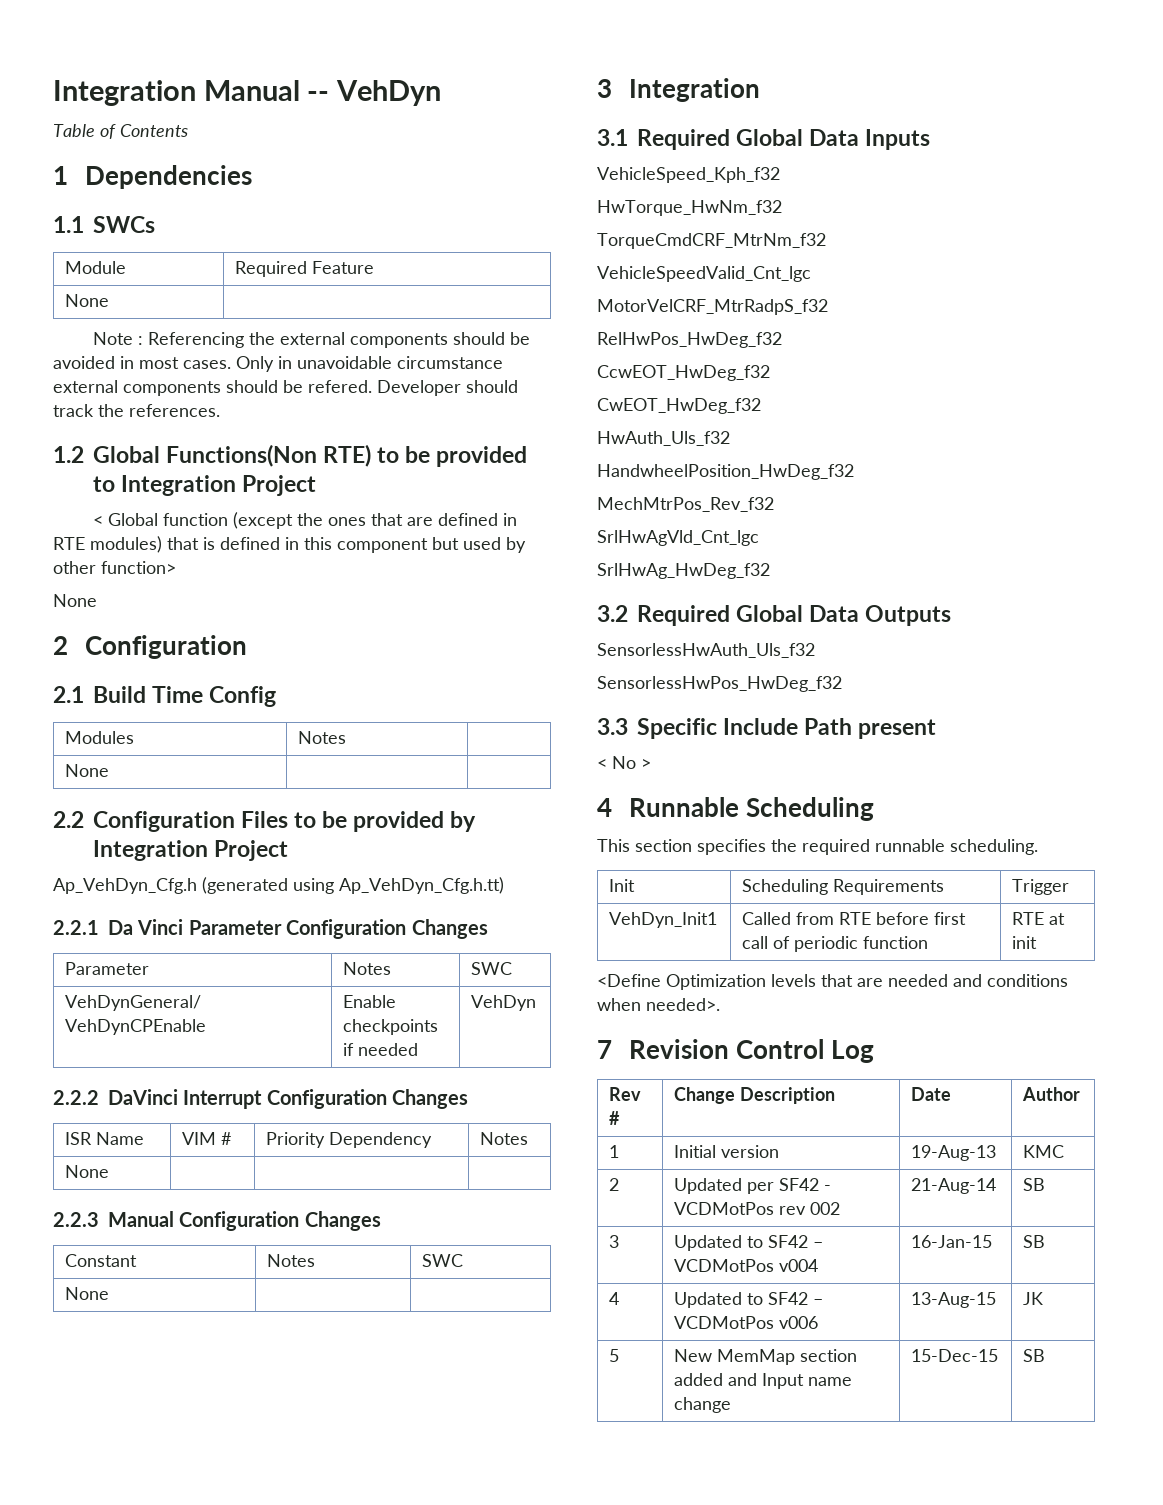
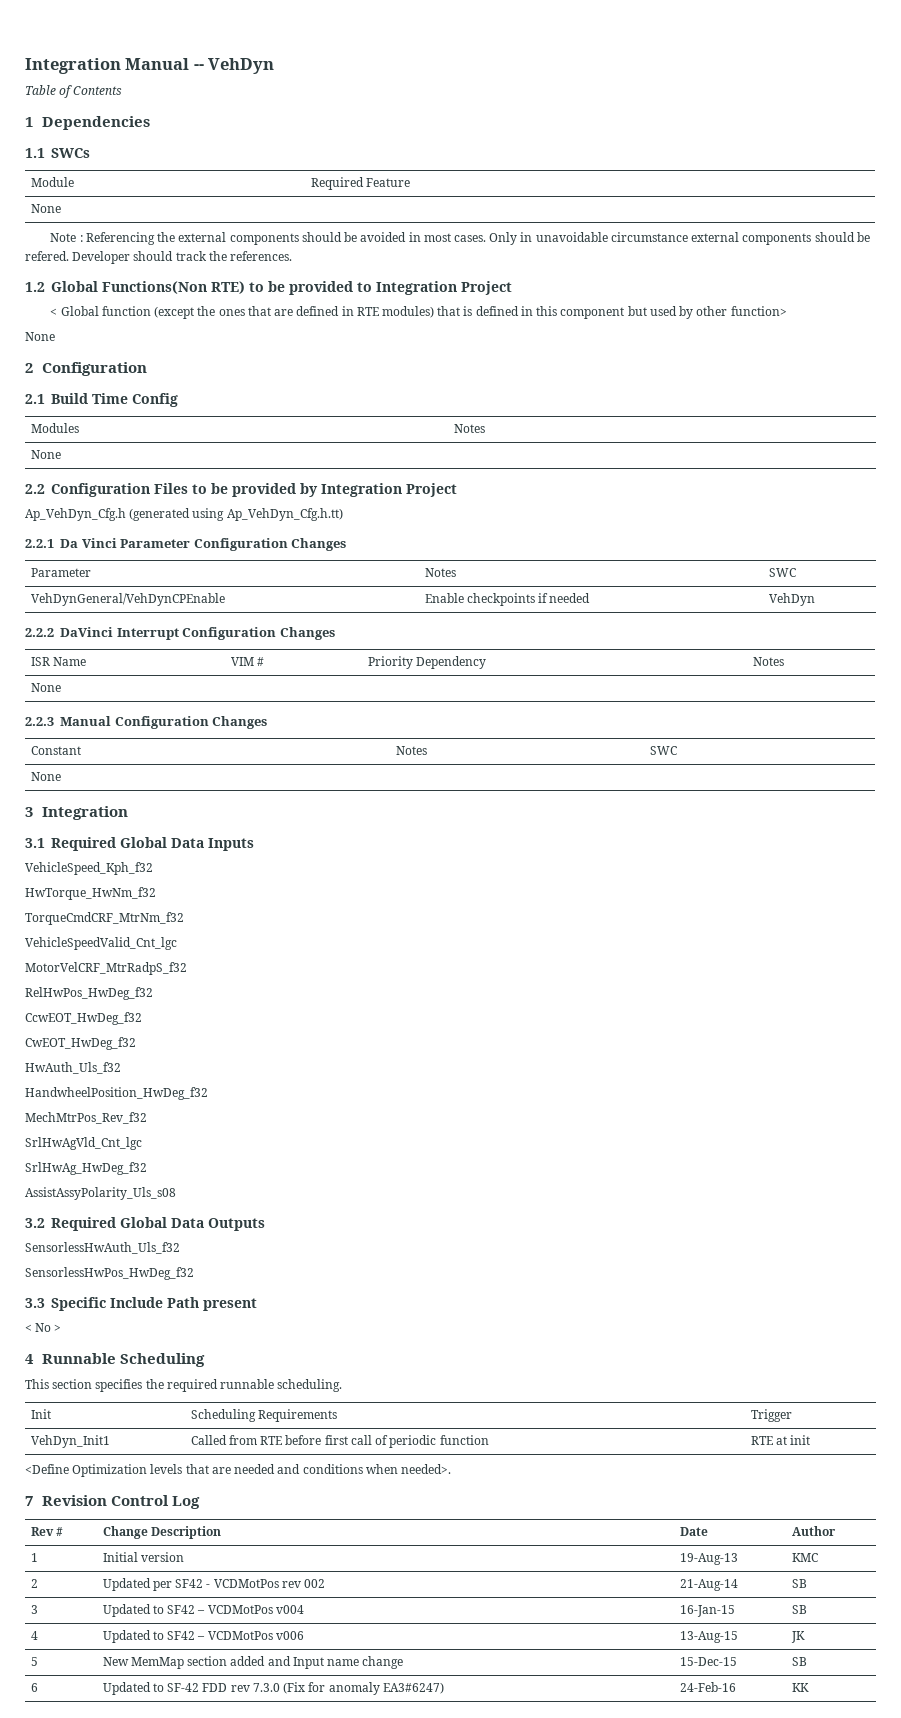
(770, 571) none -> [25,1187,176,1200] // AssistAssyPolarity_Uls_s08
(1046, 1355) none -> [30,1683,38,1692] [102,1682,444,1695] [679,1682,736,1692] [791,1683,809,1692] // 6 | Updated to SF-42 FDD rev 7.3.0 (Fix for anomaly EA3#6247) | 24-Feb-16 | KK

